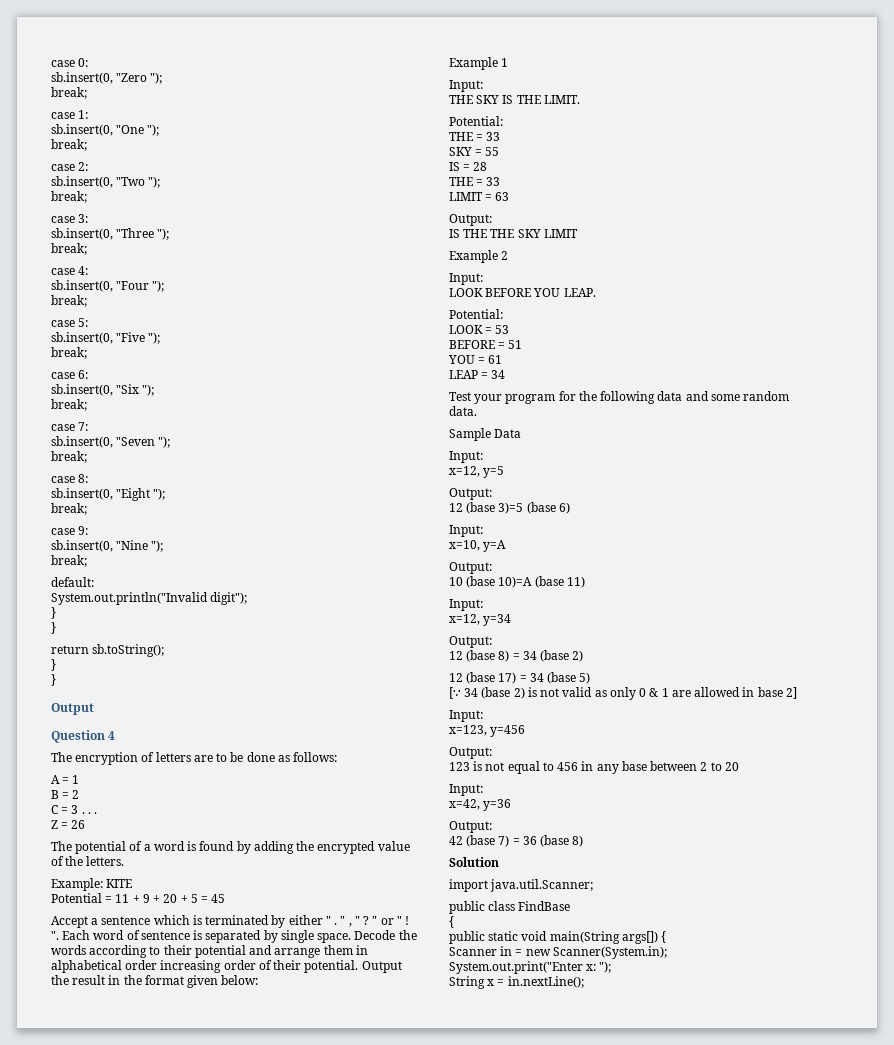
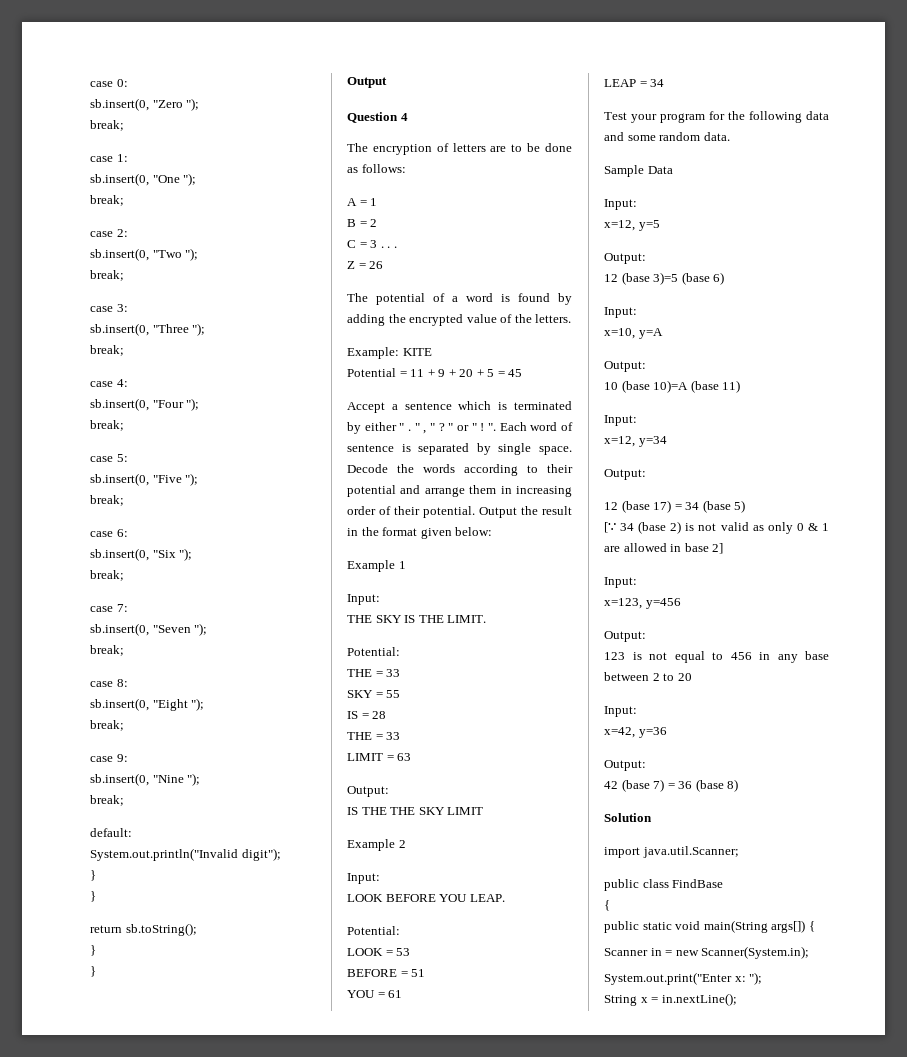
[51,960,158,973] alphabetical order -> (512, 490) none
[449,650,584,662] // 12 (base 8) = 34 (base 2) -> (646, 474) none

